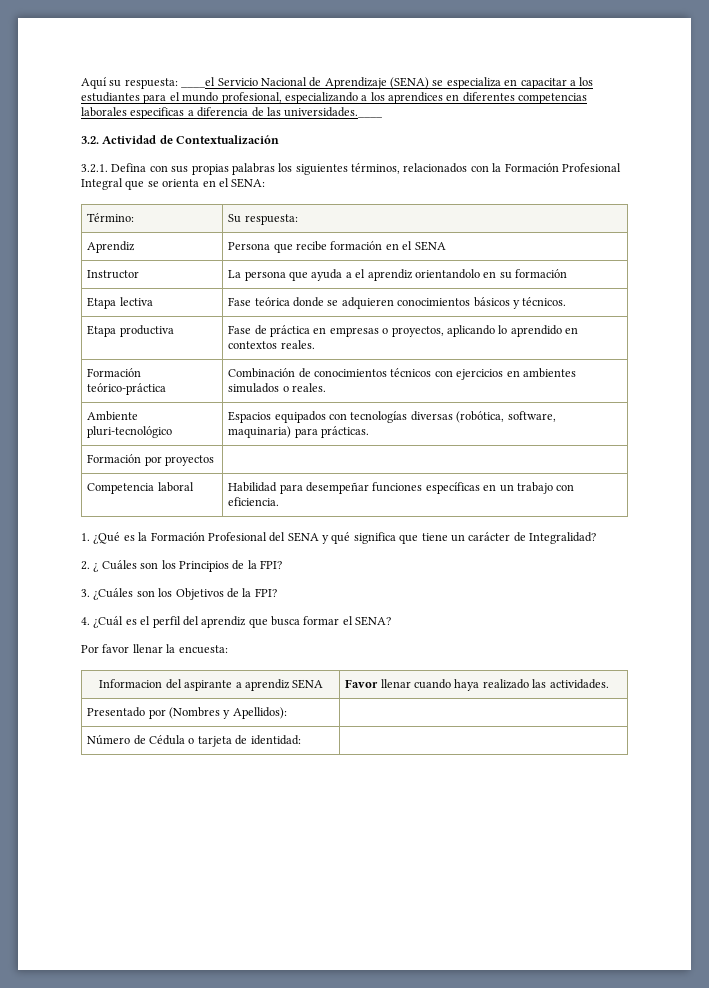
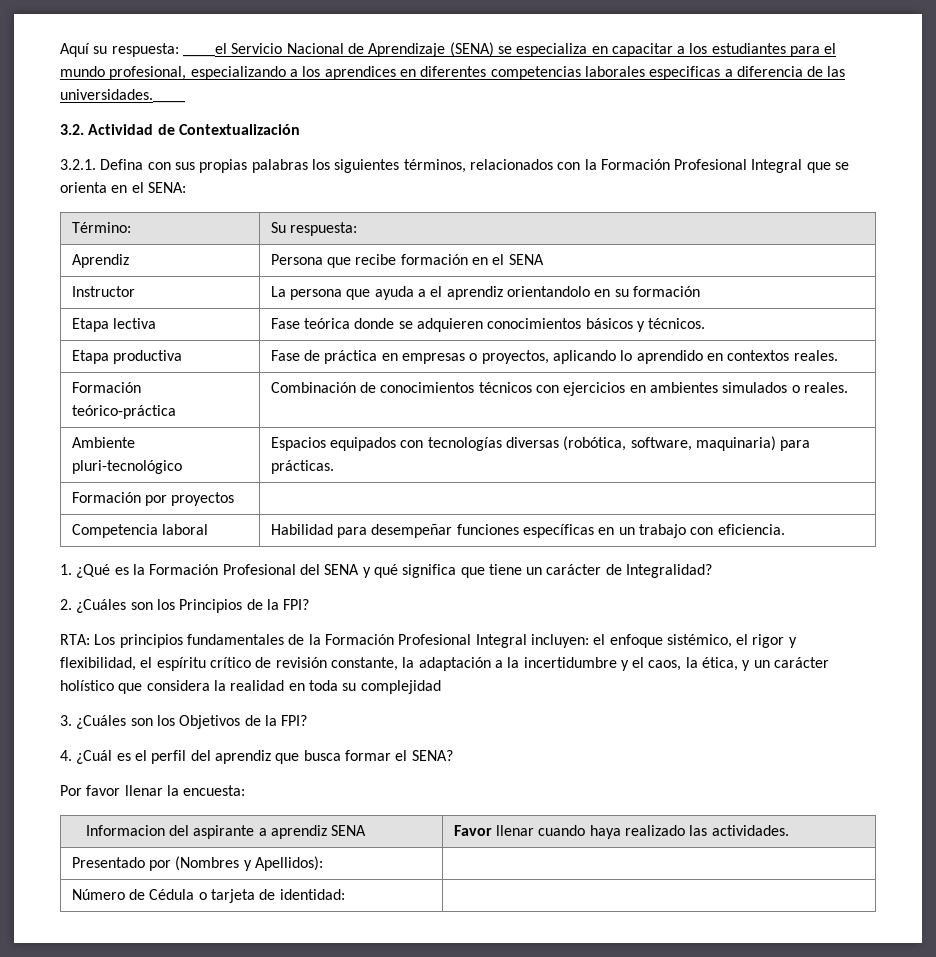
[93,560,137,572] ¿ Cuáles -> [76,599,127,613] ¿Cuáles
(282, 564) none -> [60,634,797,648] [60,657,830,671] [60,680,441,694] // RTA: Los principios fundamentales de la Formación Profesional Integral incluyen: el enfoque sistémico, el rigor y flexibilidad, el espíritu crítico de revisión constante, la adaptación a la incertidumbre y el caos, la ética, y un carácter holístico que considera la realidad en toda su complejidad

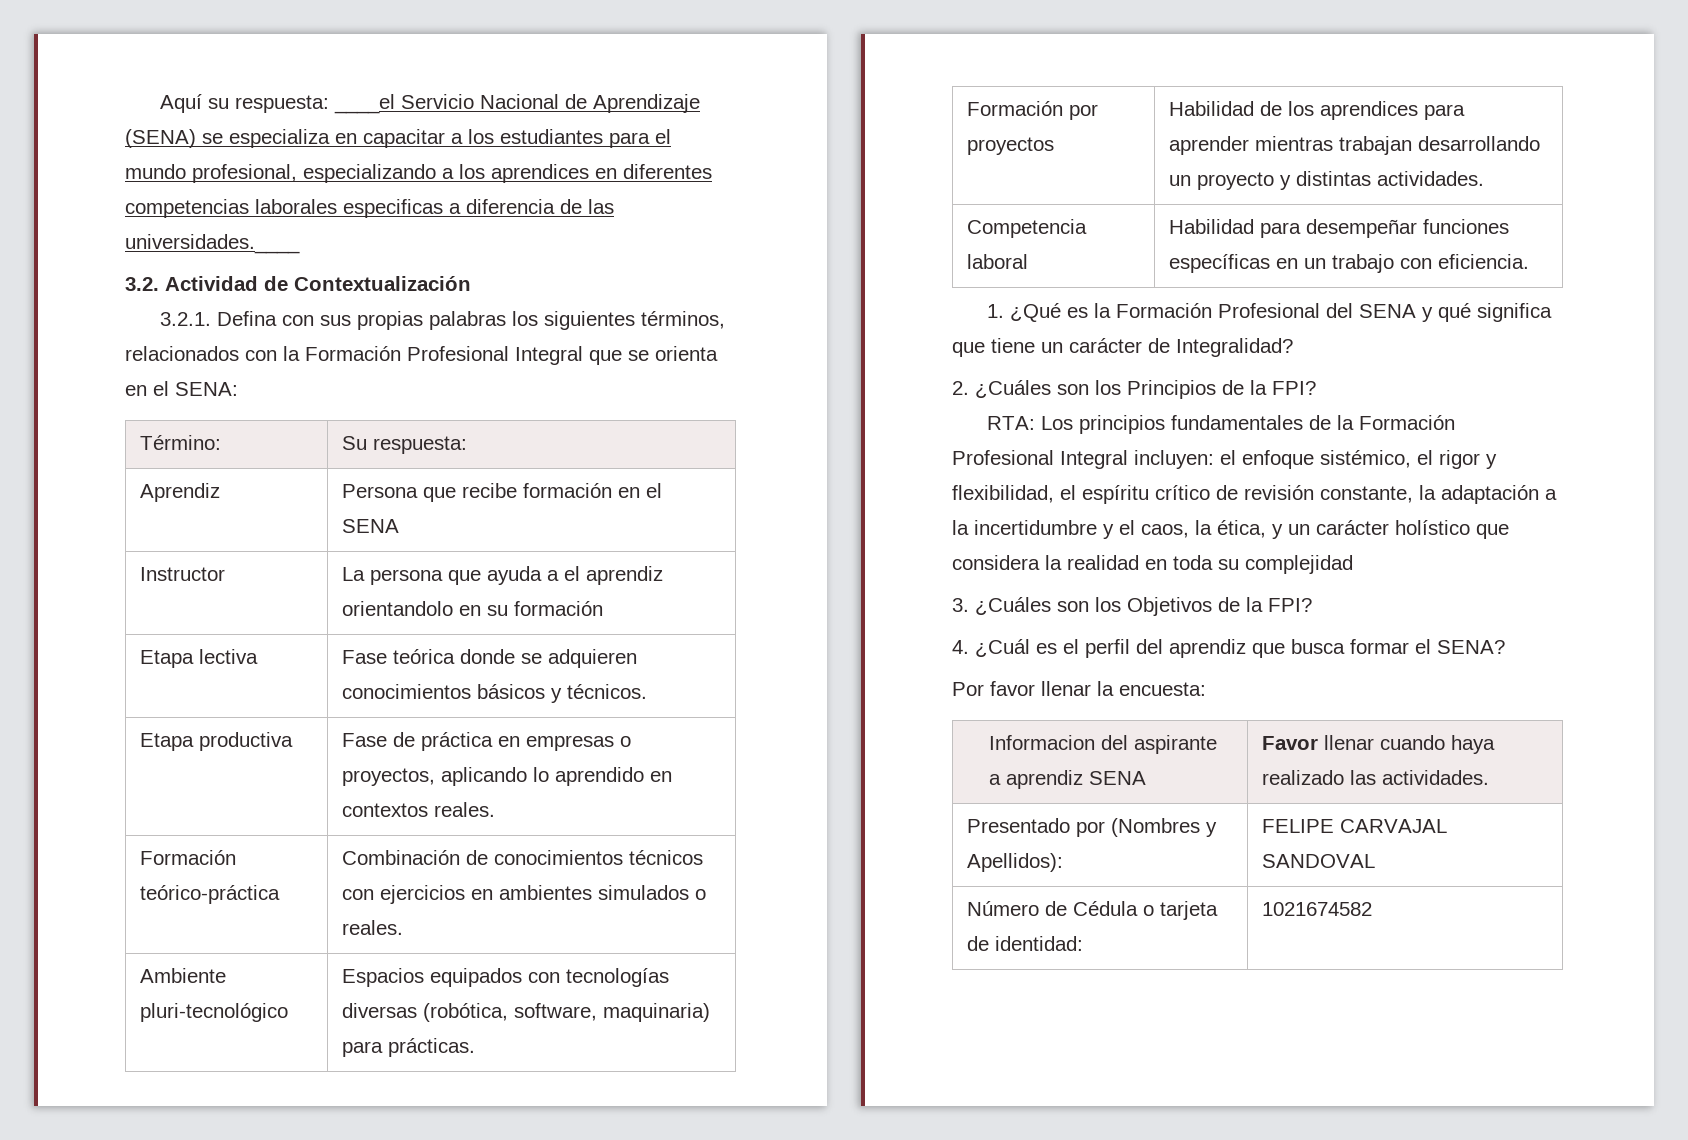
(235, 499) none -> [1169,101,1466,120] [1169,136,1541,155] [1169,171,1485,190] Habilidad de los aprendices para aprender mientras trabajan desarrollando un proyecto y distintas actividades.
(323, 863) none -> [1262,819,1448,833] [1262,854,1376,868] FELIPE CARVAJAL SANDOVAL
(345, 894) none -> [1262,902,1373,916] 1021674582

